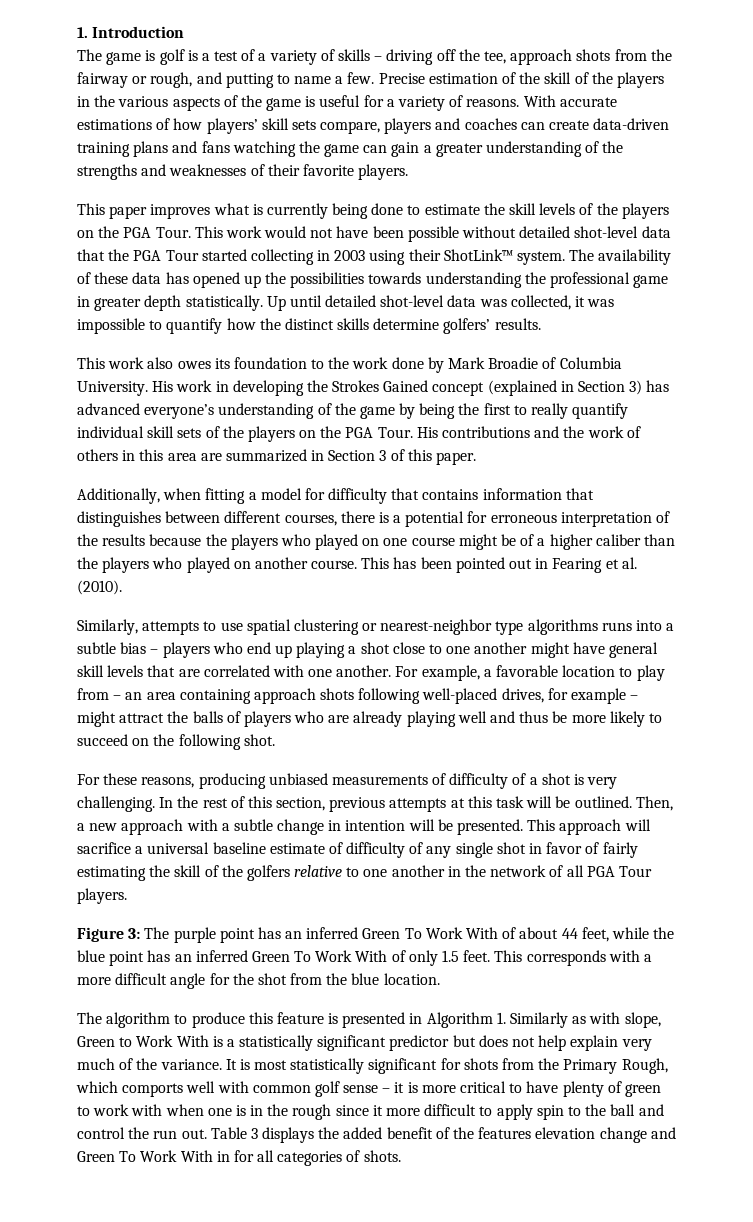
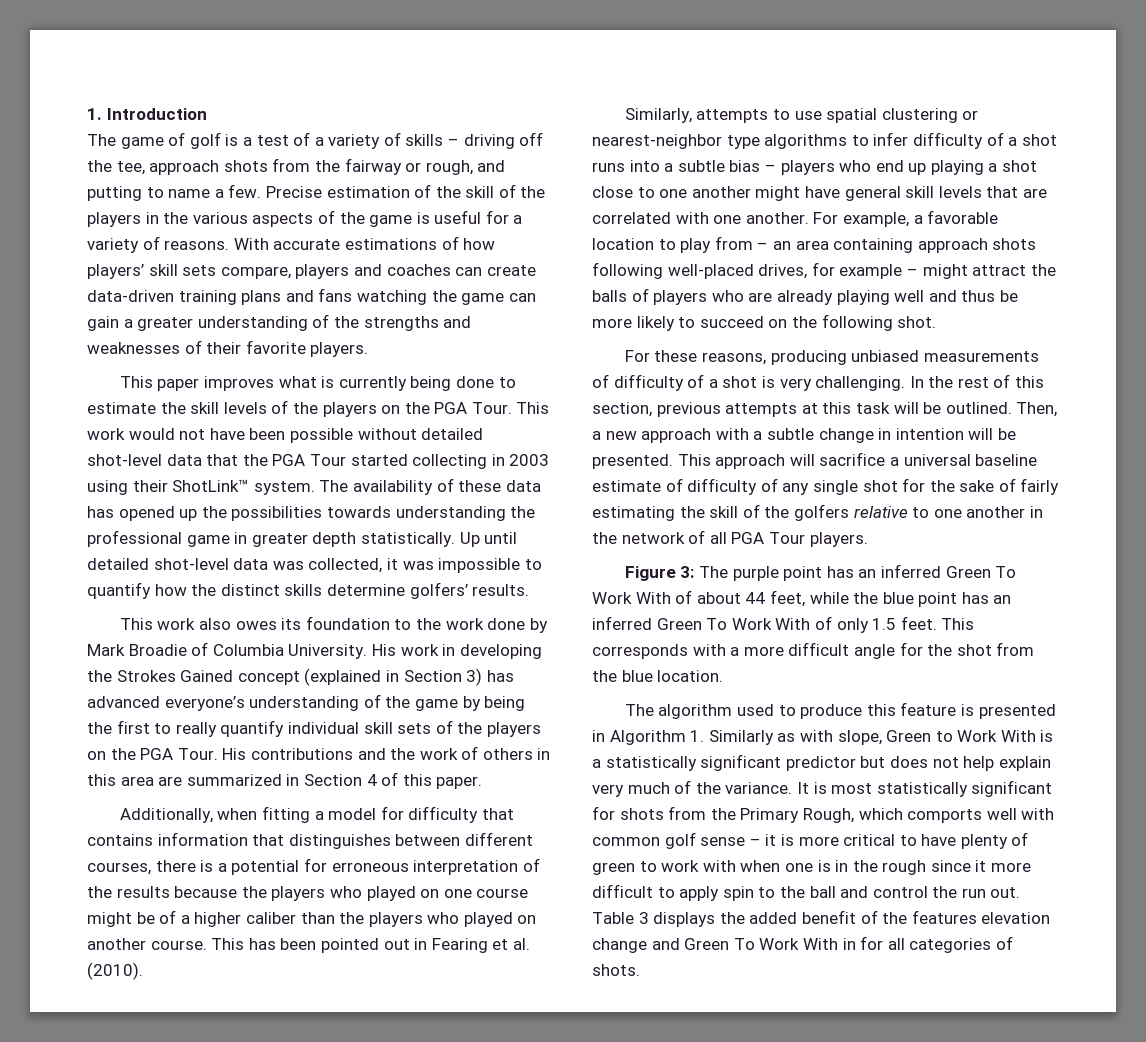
[145,50,156,61] is -> [168,132,186,146] of
[379,450,387,461] 3 -> [366,774,377,786] 4
(598, 627) none -> [851,132,1057,149] to infer difficulty of a shot
[529,842,583,854] in favor -> [902,478,995,492] for the sake
(171, 1020) none -> [737,704,775,716] used

